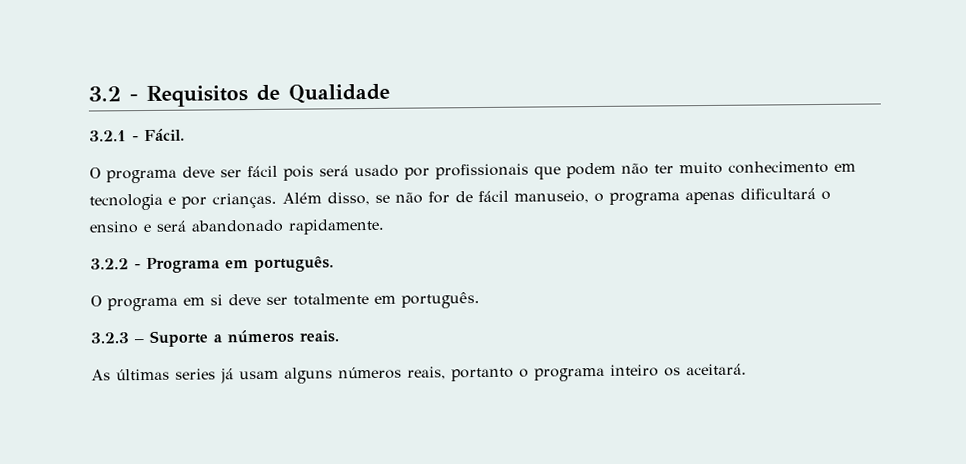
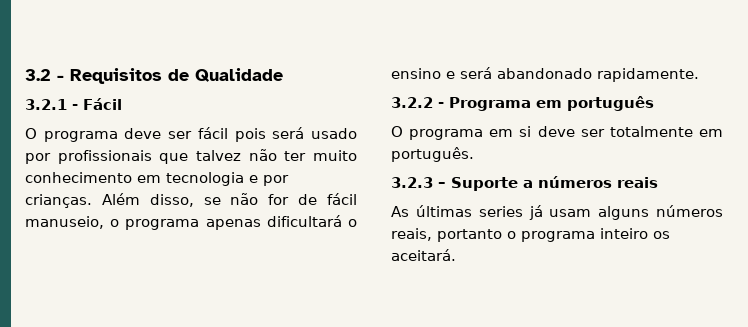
[144,128,185,142] Fácil. -> [83,98,122,110] Fácil
[566,162,616,179] podem -> [195,150,241,161] talvez
[254,256,334,273] português. -> [567,96,654,111] português
[299,330,339,343] reais. -> [617,177,658,188] reais

